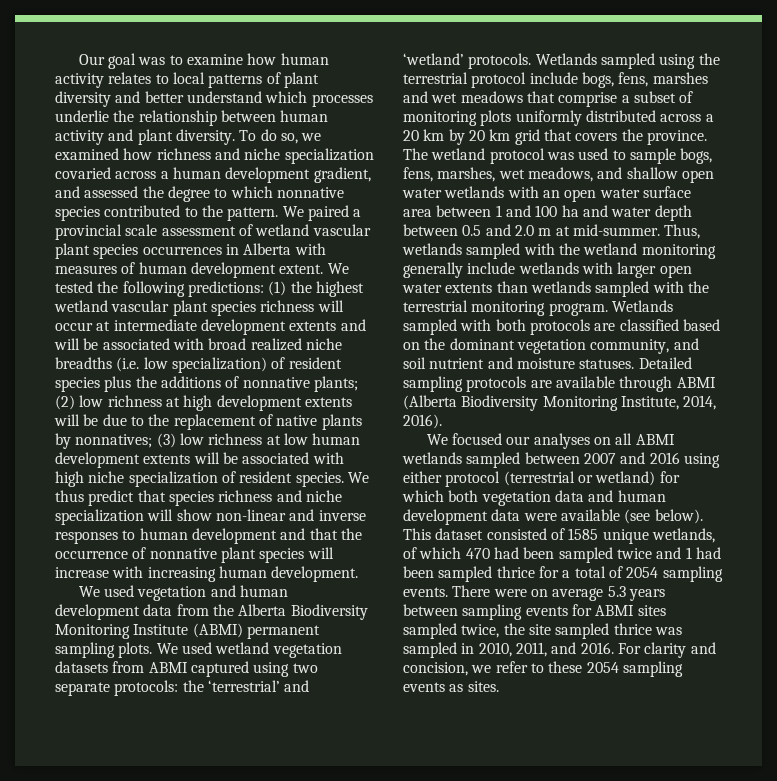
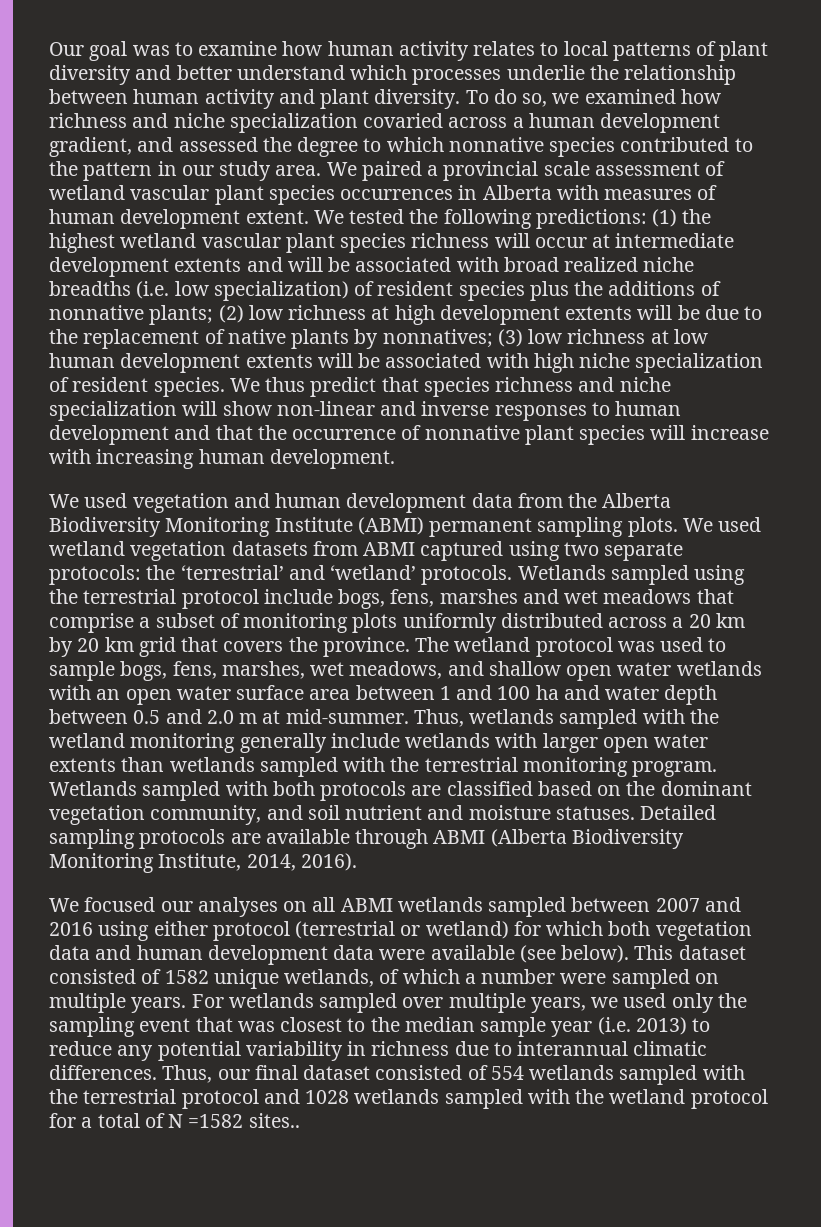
[227,207,279,221] pattern. -> [83,161,322,181] pattern in our study area.
[568,528,599,540] 1585 -> [164,970,209,984] 1582
[465,547,721,563] [403,566,723,582] [403,585,665,601] [403,604,666,620] [403,623,682,639] [403,642,716,658] [403,661,683,677] [403,681,499,692] 470 had been sampled twice and 1 had been sampled thrice for a total of 2054 sampling events. There were on average 5.3 years between sampling events for ABMI sites sampled twice, the site sampled thrice was sampled in 2010, 2011, and 2016. For clarity and concision, we refer to these 2054 sampling events as sites. -> [464,969,719,989] [49,993,747,1013] [49,1017,711,1037] [49,1041,708,1061] [49,1065,745,1085] [49,1089,768,1109] [49,1113,300,1128] a number were sampled on multiple years. For wetlands sampled over multiple years, we used only the sampling event that was closest to the median sample year (i.e. 2013) to reduce any potential variability in richness due to interannual climatic differences. Thus, our final dataset consisted of 554 wetlands sampled with the terrestrial protocol and 1028 wetlands sampled with the wetland protocol for a total of N =1582 sites..

